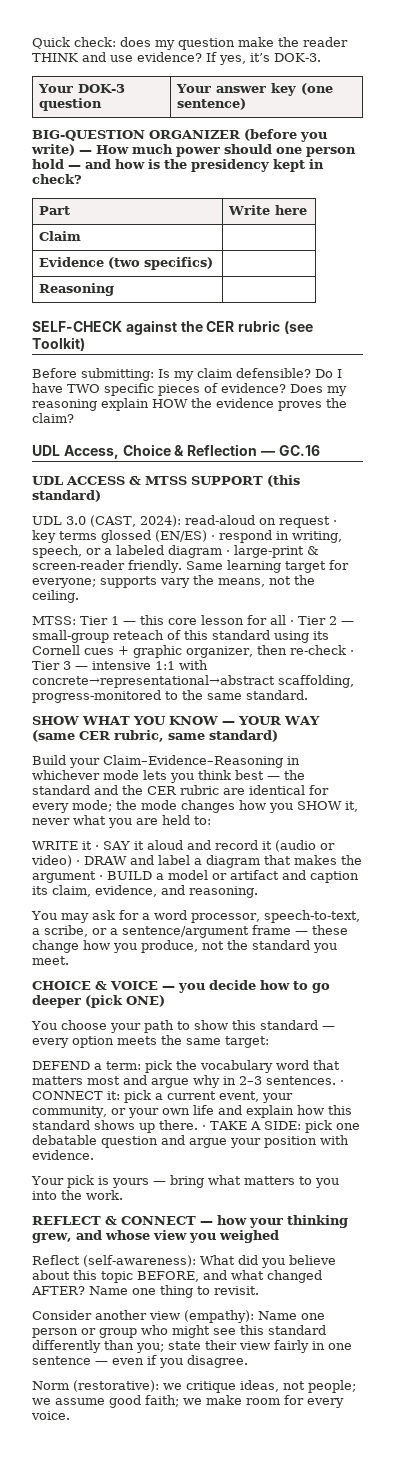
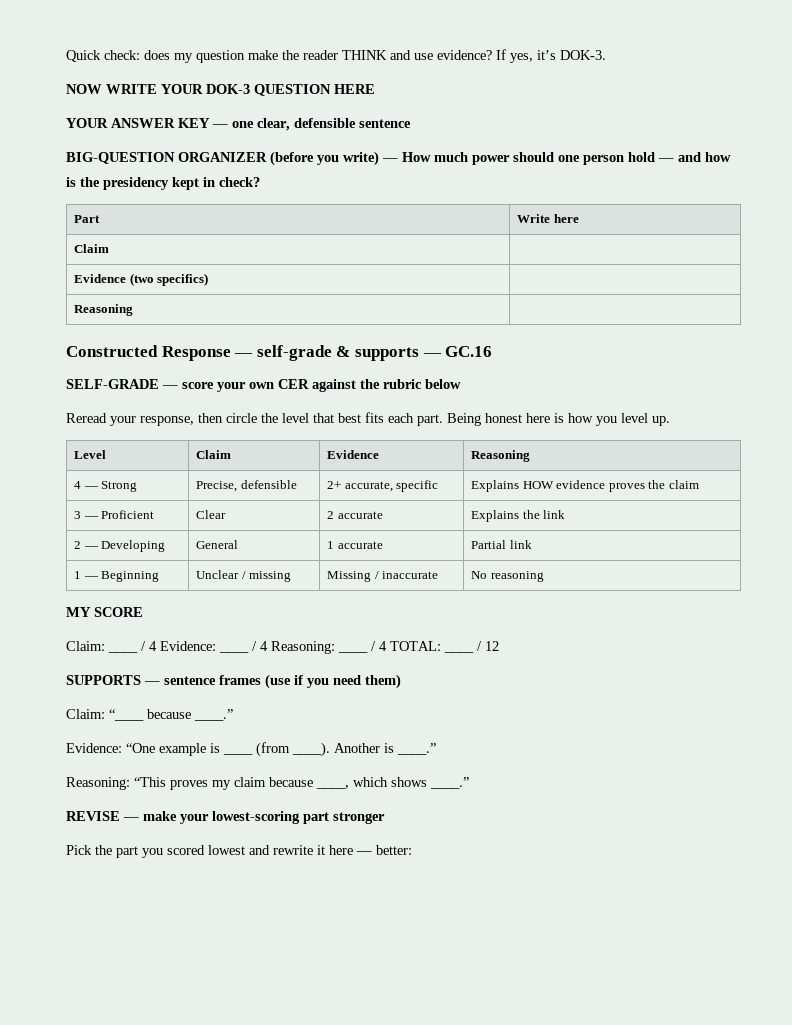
[38,84,126,93] [39,98,103,111] [176,83,334,96] [177,98,247,110] // Your DOK-3 question | Your answer key (one sentence) -> [66,84,375,96] [66,118,411,131] // NOW WRITE YOUR DOK-3 QUESTION HERE // YOUR ANSWER KEY — one clear, defensible sentence
[32,320,313,335] [32,337,85,351] [32,368,342,381] [32,383,347,396] [32,398,347,411] [32,413,74,423] [32,444,320,459] [32,475,300,487] [32,490,101,502] [32,515,337,528] [32,530,342,543] [32,545,319,558] [32,560,349,573] [32,575,315,588] [32,590,79,603] [32,615,354,625] [32,630,329,643] [32,645,354,658] [32,660,208,670] [32,675,354,688] [32,690,308,703] [32,716,320,725] [32,730,278,742] [32,755,300,768] [32,770,305,783] [32,785,329,795] [32,800,358,813] [32,815,211,828] [32,840,335,852] [31,855,362,868] [32,870,359,883] [32,885,258,898] [31,910,360,923] [32,925,348,938] [32,940,337,953] [32,956,69,965] [32,980,330,993] [32,995,165,1008] [31,1020,335,1033] [32,1035,269,1048] [32,1060,340,1073] [32,1075,344,1088] [32,1090,293,1103] [32,1105,352,1118] [32,1120,360,1133] [32,1135,349,1148] [32,1150,94,1160] [31,1175,339,1188] [32,1190,123,1200] [32,1215,348,1228] [32,1230,279,1243] [32,1255,336,1268] [32,1270,322,1283] [31,1285,259,1298] [32,1310,325,1323] [32,1325,326,1338] [32,1340,352,1353] [32,1355,248,1368] [32,1380,356,1393] [32,1395,344,1408] [31,1411,70,1420] SELF-CHECK against the CER rubric (see Toolkit) // Before submitting: Is my claim defensible? Do I have TWO specific pieces of evidence? Does my reasoning explain HOW the evidence proves the claim? // UDL Access, Choice & Reflection — GC.16 // UDL ACCESS & MTSS SUPPORT (this standard) // UDL 3.0 (CAST, 2024): read-aloud on request · key terms glossed (EN/ES) · respond in writing, speech, or a labeled diagram · large-print & screen-reader friendly. Same learning target for everyone; supports vary the means, not the ceiling. // MTSS: Tier 1 — this core lesson for all · Tier 2 — small-group reteach of this standard using its Cornell cues + graphic organizer, then re-check · Tier 3 — intensive 1:1 with concrete→representational→abstract scaffolding, progress-monitored to the same standard. // SHOW WHAT YOU KNOW — YOUR WAY (same CER rubric, same standard) // Build your Claim–Evidence–Reasoning in whichever mode lets you think best — the standard and the CER rubric are identical for every mode; the mode changes how you SHOW it, never what you are held to: // WRITE it · SAY it aloud and record it (audio or video) · DRAW and label a diagram that makes the argument · BUILD a model or artifact and caption its claim, evidence, and reasoning. // You may ask for a word processor, speech-to-text, a scribe, or a sentence/argument frame — these change how you produce, not the standard you meet. // CHOICE & VOICE — you decide how to go deeper (pick ONE) // You choose your path to show this standard — every option meets the same target: // DEFEND a term: pick the vocabulary word that matters most and argue why in 2–3 sentences. · CONNECT it: pick a current event, your community, or your own life and explain how this standard shows up there. · TAKE A SIDE: pick one debatable question and argue your position with evidence. // Your pick is yours — bring what matters to you into the work. // REFLECT & CONNECT — how your thinking grew, and whose view you weighed // Reflect (self-awareness): What did you believe about this topic BEFORE, and what changed AFTER? Name one thing to revisit. // Consider another view (empathy): Name one person or group who might see this standard differently than you; state their view fairly in one sentence — even if you disagree. // Norm (restorative): we critique ideas, not people; we assume good faith; we make room for every voice. -> [66,345,493,361] [66,379,461,392] [66,412,670,426] [74,450,107,459] [196,450,232,459] [327,450,380,459] [471,450,531,462] [74,481,138,492] [196,480,297,492] [327,480,439,492] [471,480,699,492] [74,510,155,519] [196,510,227,519] [327,511,383,519] [471,510,566,522] [74,540,166,552] [196,540,239,549] [327,541,383,549] [471,540,532,549] [74,571,160,582] [196,570,292,582] [327,571,439,582] [471,571,544,582] [66,607,143,617] [66,641,105,651] [108,651,138,653] [141,641,216,651] [219,651,249,653] [252,641,368,654] [371,641,441,651] [444,651,474,653] [477,641,499,651] [66,674,401,689] [66,709,233,721] [66,743,220,756] [223,742,436,757] [66,777,469,790] [66,811,385,824] [66,845,412,858] Constructed Response — self-grade & supports — GC.16 // SELF-GRADE — score your own CER against the rubric below // Reread your response, then circle the level that best fits each part. Being honest here is how you level up. // Level | Claim | Evidence | Reasoning // 4 — Strong | Precise, defensible | 2+ accurate, specific | Explains HOW evidence proves the claim // 3 — Proficient | Clear | 2 accurate | Explains the link // 2 — Developing | General | 1 accurate | Partial link // 1 — Beginning | Unclear / missing | Missing / inaccurate | No reasoning // MY SCORE // Claim: ____ / 4 Evidence: ____ / 4 Reasoning: ____ / 4 TOTAL: ____ / 12 // SUPPORTS — sentence frames (use if you need them) // Claim: “____ because ____.” // Evidence: “One example is ____ (from ____). Another is ____.” // Reasoning: “This proves my claim because ____, which shows ____.” // REVISE — make your lowest-scoring part stronger // Pick the part you scored lowest and rewrite it here — better:

